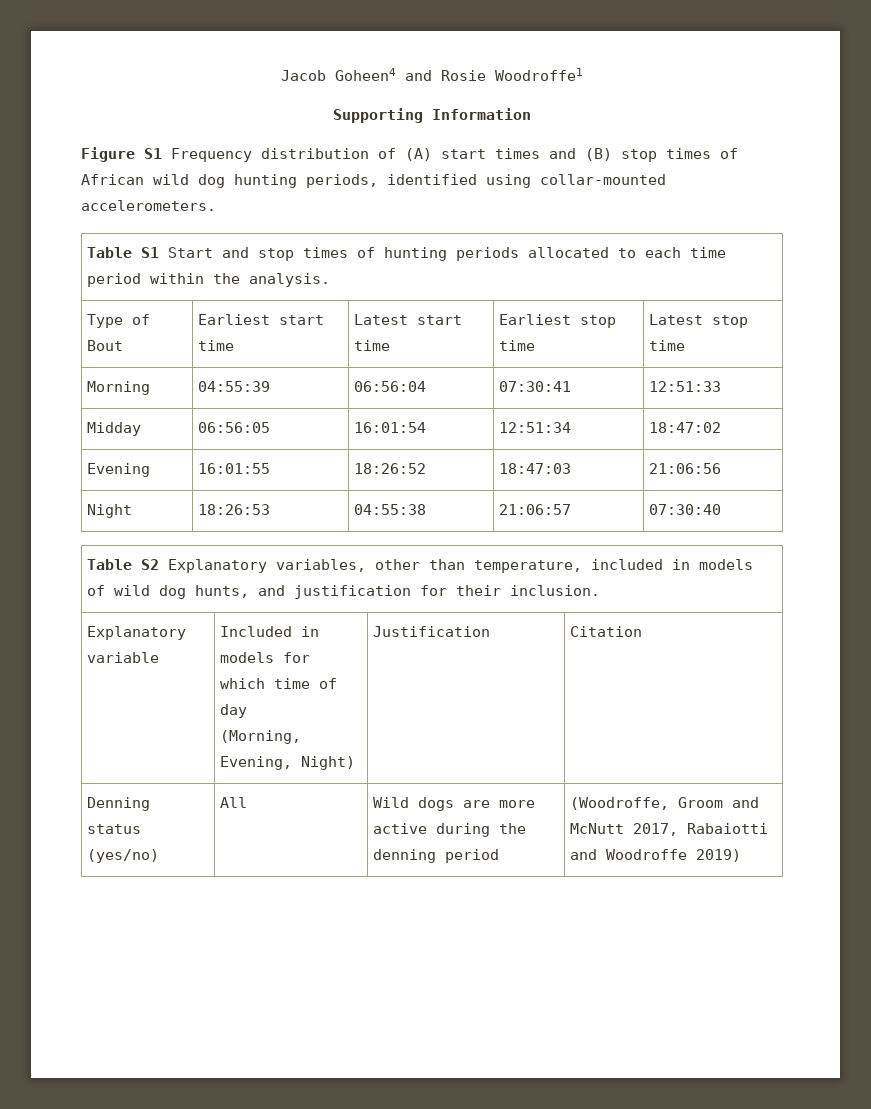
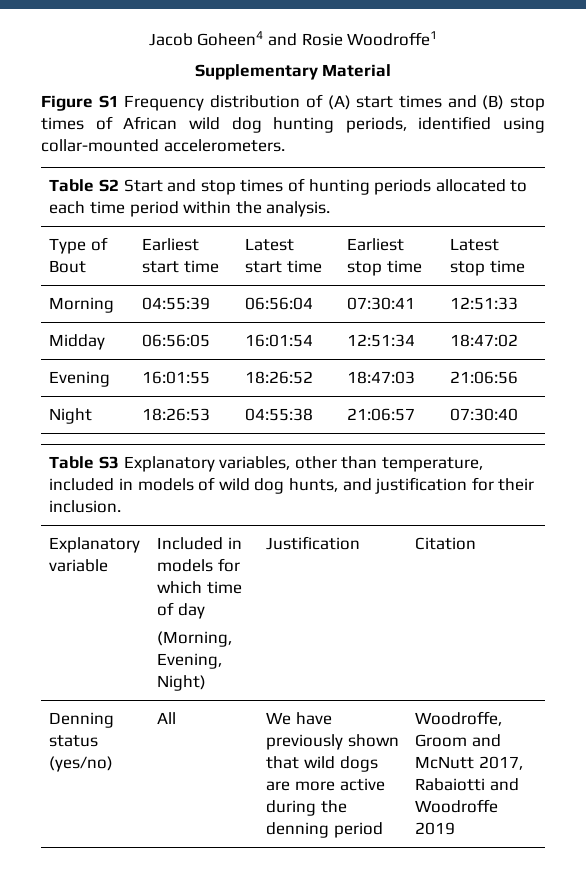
[333,108,531,123] Supporting Information -> [194,64,392,80] Supplementary Material
[141,247,160,258] S1 -> [98,179,119,192] S2
[141,559,160,570] S2 -> [98,456,119,469] S3
[373,797,410,808] Wild -> [266,712,332,725] [266,734,399,750] [266,756,335,769] We have previously shown that wild
[570,797,670,810] (Woodroffe, -> [415,711,503,726] Woodroffe,
[696,849,742,862] 2019) -> [415,822,456,835] 2019

